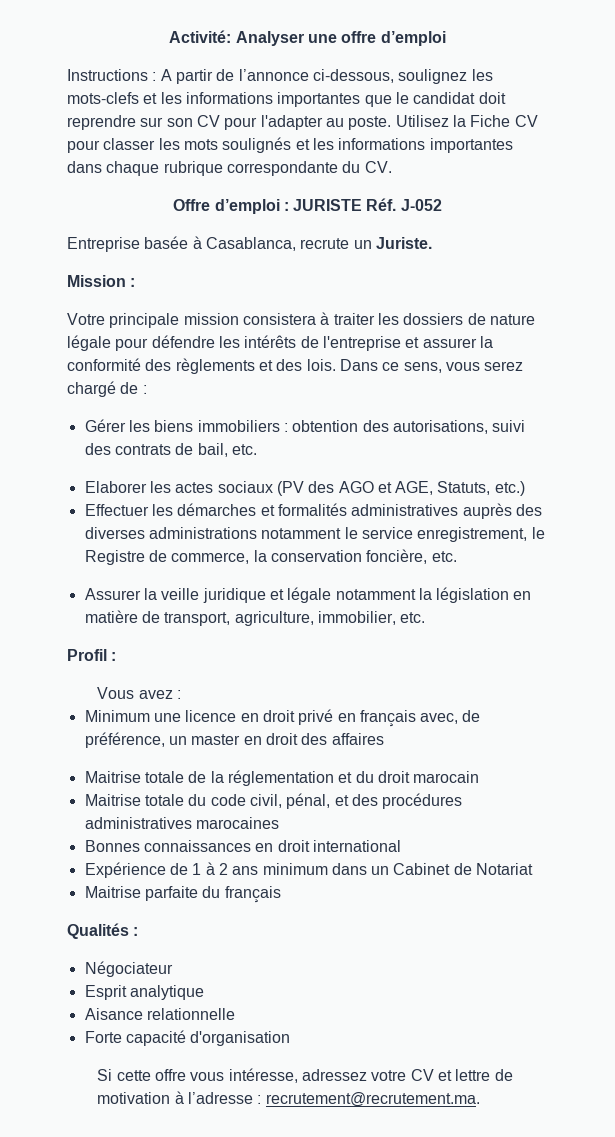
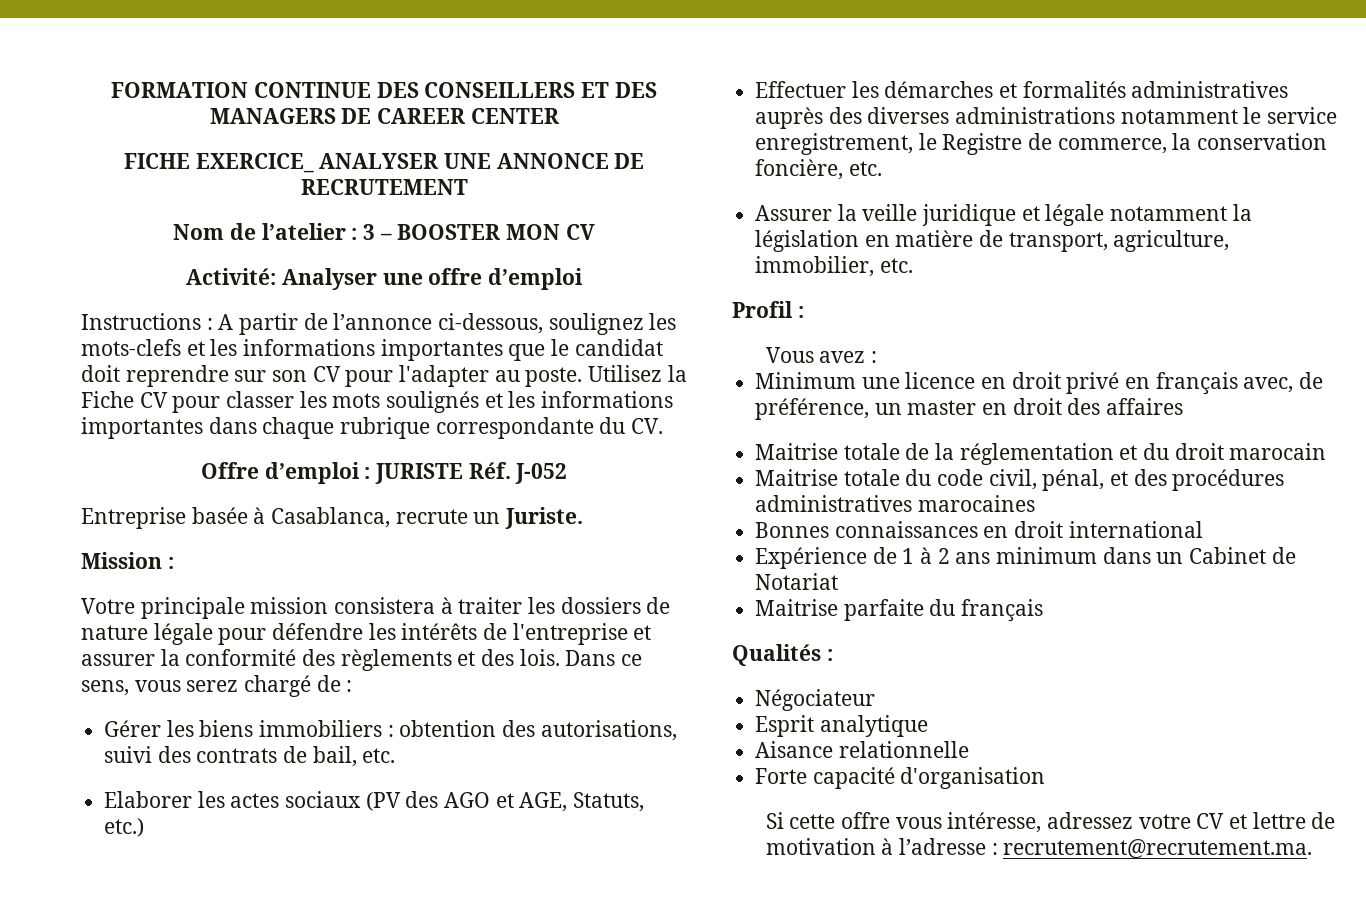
(169, 36) none -> [111,82,657,98] [209,108,559,124] [123,153,645,173] [300,179,468,195] [173,223,595,240] FORMATION CONTINUE DES CONSEILLERS ET DES MANAGERS DE CAREER CENTER // FICHE EXERCICE_ ANALYSER UNE ANNONCE DE RECRUTEMENT // Nom de l’atelier : 3 – BOOSTER MON CV //

